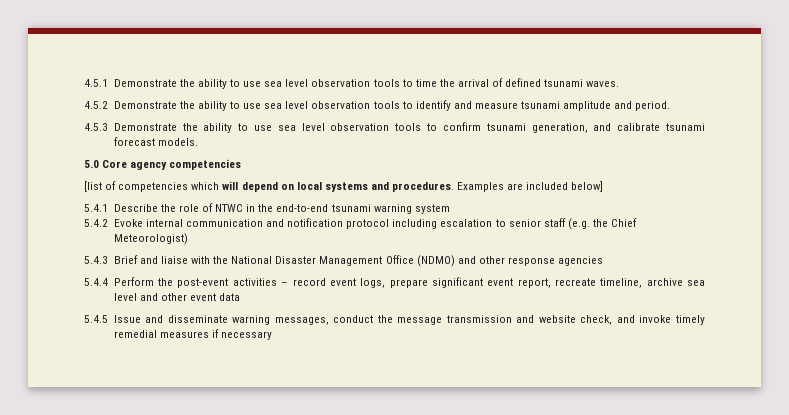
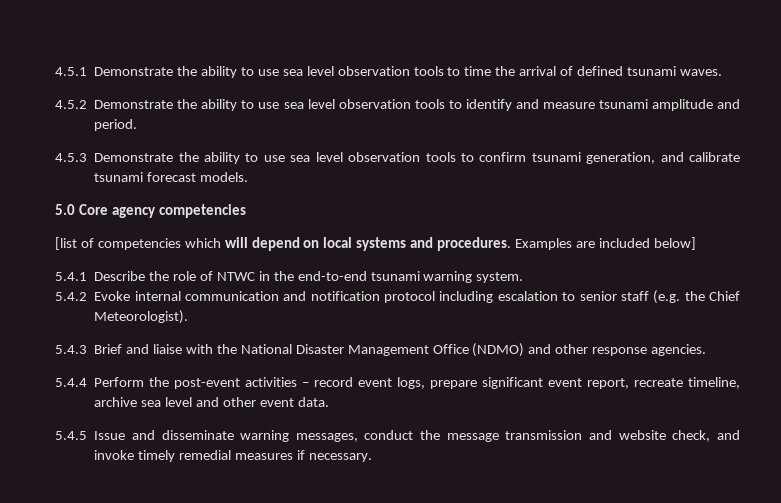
[414,204,450,214] system -> [476,272,524,283] system.
[113,233,188,245] Meteorologist) -> [94,310,189,324] Meteorologist).
[558,256,604,266] agencies -> [651,344,707,356] agencies.
[219,293,241,301] data -> [297,397,329,407] data.
[221,331,273,340] necessary -> [308,453,372,462] necessary.

